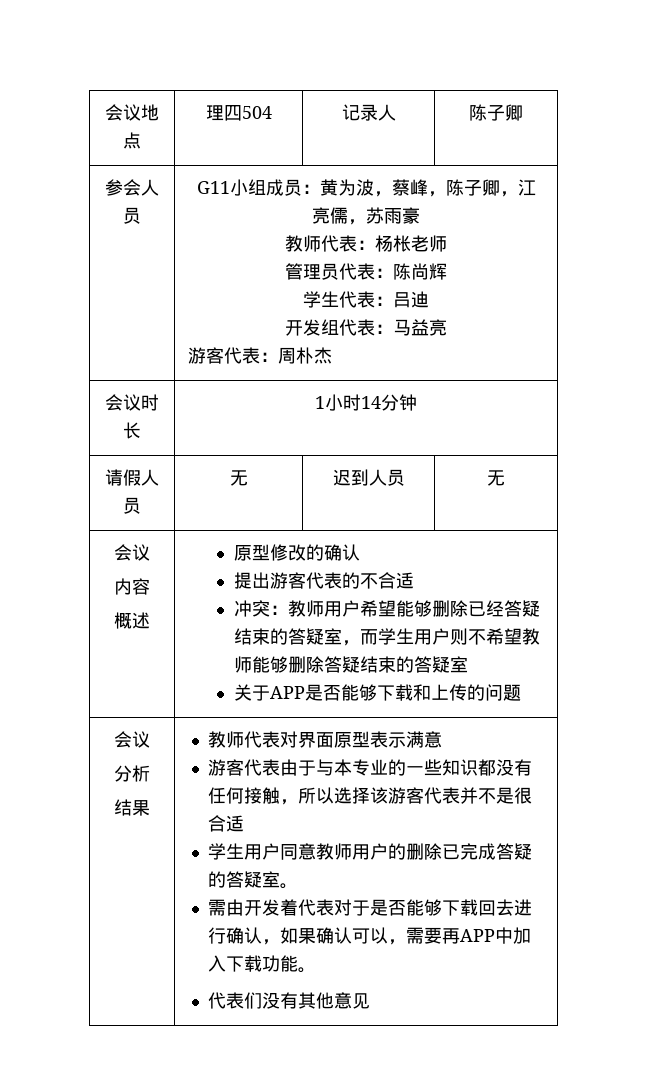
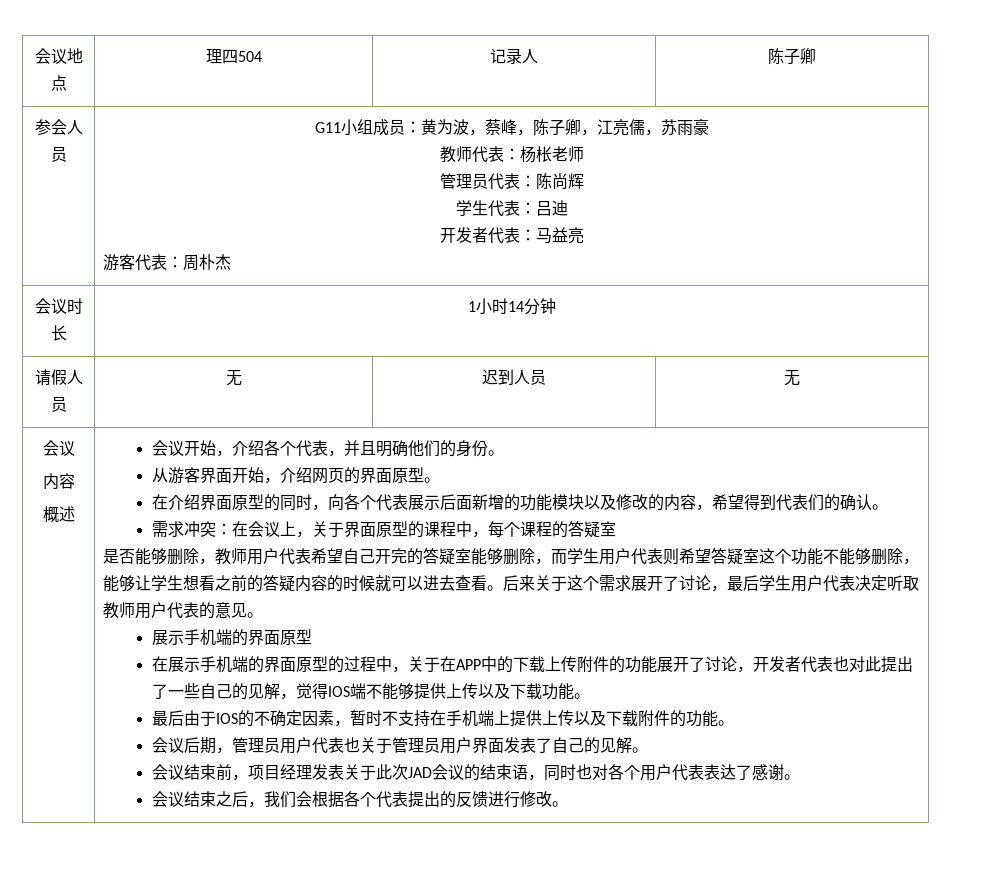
[321,319,339,335] 组 -> [471,227,488,243] 者
[233,544,360,561] [233,572,414,589] [233,600,540,617] [233,628,540,646] [233,656,468,673] [233,684,521,701] [114,731,150,748] [114,765,150,782] [114,799,150,816] [208,731,443,748] [208,759,533,776] [208,787,533,805] [208,815,245,832] [208,843,533,860] [208,871,299,889] [208,899,533,916] [208,927,532,945] [208,955,317,973] [208,992,371,1009] 原型修改的确认 // 提出游客代表的不合适 // 冲突：教师用户希望能够删除已经答疑结束的答疑室，而学生用户则不希望教师能够删除答疑结束的答疑室 // 关于APP是否能够下载和上传的问题 // 会议 // 分析 // 结果 | 教师代表对界面原型表示满意 // 游客代表由于与本专业的一些知识都没有任何接触，所以选择该游客代表并不是很合适 // 学生用户同意教师用户的删除已完成答疑的答疑室。 // 需由开发着代表对于是否能够下载回去进行确认，如果确认可以，需要再APP中加入下载功能。 // 代表们没有其他意见 -> [151,440,504,457] [151,467,440,484] [151,494,888,511] [151,521,616,538] [103,548,920,565] [103,575,920,592] [103,602,264,619] [151,629,312,646] [151,656,913,673] [151,683,590,700] [151,710,734,727] [151,737,648,754] [151,764,800,781] [151,791,568,808] 会议开始，介绍各个代表，并且明确他们的身份。 // 从游客界面开始，介绍网页的界面原型。 // 在介绍界面原型的同时，向各个代表展示后面新增的功能模块以及修改的内容，希望得到代表们的确认。 // 需求冲突：在会议上，关于界面原型的课程中，每个课程的答疑室 // 是否能够删除，教师用户代表希望自己开完的答疑室能够删除，而学生用户代表则希望答疑室这个功能不能够删除，能够让学生想看之前的答疑内容的时候就可以进去查看。后来关于这个需求展开了讨论，最后学生用户代表决定听取教师用户代表的意见。 // 展示手机端的界面原型 // 在展示手机端的界面原型的过程中，关于在APP中的下载上传附件的功能展开了讨论，开发者代表也对此提出了一些自己的见解，觉得IOS端不能够提供上传以及下载功能。 // 最后由于IOS的不确定因素，暂时不支持在手机端上提供上传以及下载附件的功能。 // 会议后期，管理员用户代表也关于管理员用户界面发表了自己的见解。 // 会议结束前，项目经理发表关于此次JAD会议的结束语，同时也对各个用户代表表达了感谢。 // 会议结束之后，我们会根据各个代表提出的反馈进行修改。

